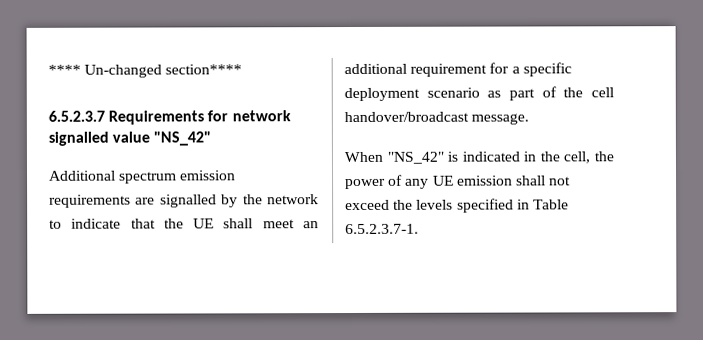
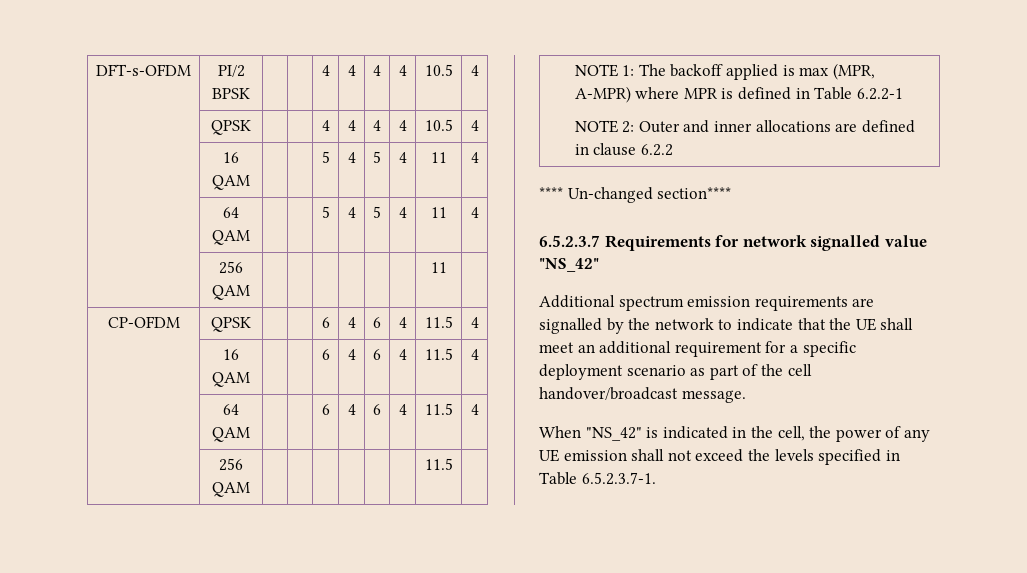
(48, 69) none -> [96,64,191,76] [217,65,245,77] [212,88,250,99] [321,65,330,76] [347,65,356,76] [373,65,381,76] [398,65,407,76] [424,64,453,76] [470,65,479,76] [211,120,251,135] [321,120,330,131] [347,120,356,131] [373,120,381,131] [398,120,407,131] [424,119,453,131] [470,120,479,131] [223,152,240,163] [212,175,250,190] [321,151,330,163] [347,152,356,163] [373,151,381,163] [398,152,407,163] [430,152,447,163] [470,152,479,163] [223,207,240,218] [212,230,250,245] [321,206,330,218] [347,207,356,218] [373,206,381,218] [398,207,407,218] [430,207,447,218] [470,207,479,218] [219,261,243,274] [212,285,250,300] [430,262,447,273] [107,316,180,328] [211,317,251,332] [321,317,330,328] [347,317,356,328] [373,317,381,328] [398,317,407,328] [424,316,453,328] [470,317,479,328] [223,349,240,360] [212,372,250,387] [321,349,330,360] [347,349,356,360] [373,349,381,360] [398,349,407,360] [424,348,453,360] [470,349,479,360] [223,404,240,415] [212,427,250,442] [321,404,330,415] [347,404,356,415] [373,404,381,415] [398,404,407,415] [424,403,453,415] [470,404,479,415] [219,458,243,471] [212,482,250,497] [424,458,453,470] [574,63,875,80] [574,86,903,103] [574,120,915,133] [574,143,673,156] DFT-s-OFDM | PI/2 BPSK | | | 4 | 4 | 4 | 4 | 10.5 | 4 // | QPSK | | | 4 | 4 | 4 | 4 | 10.5 | 4 // | 16 QAM | | | 5 | 4 | 5 | 4 | 11 | 4 // | 64 QAM | | | 5 | 4 | 5 | 4 | 11 | 4 // | 256 QAM | | | | | | | 11 | // CP-OFDM | QPSK | | | 6 | 4 | 6 | 4 | 11.5 | 4 // | 16 QAM | | | 6 | 4 | 6 | 4 | 11.5 | 4 // | 64 QAM | | | 6 | 4 | 6 | 4 | 11.5 | 4 // | 256 QAM | | | | | | | 11.5 | // NOTE 1: The backoff applied is max (MPR, A-MPR) where MPR is defined in Table 6.2.2-1 // NOTE 2: Outer and inner allocations are defined in clause 6.2.2 //

